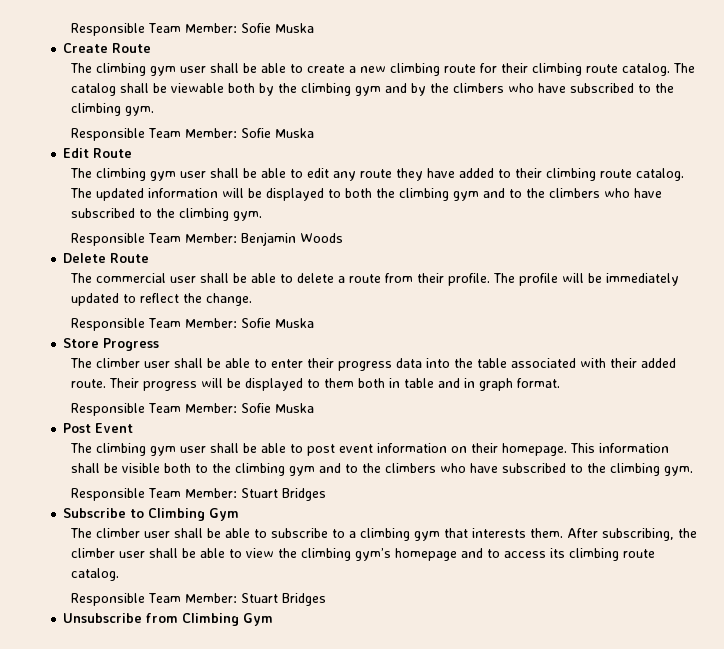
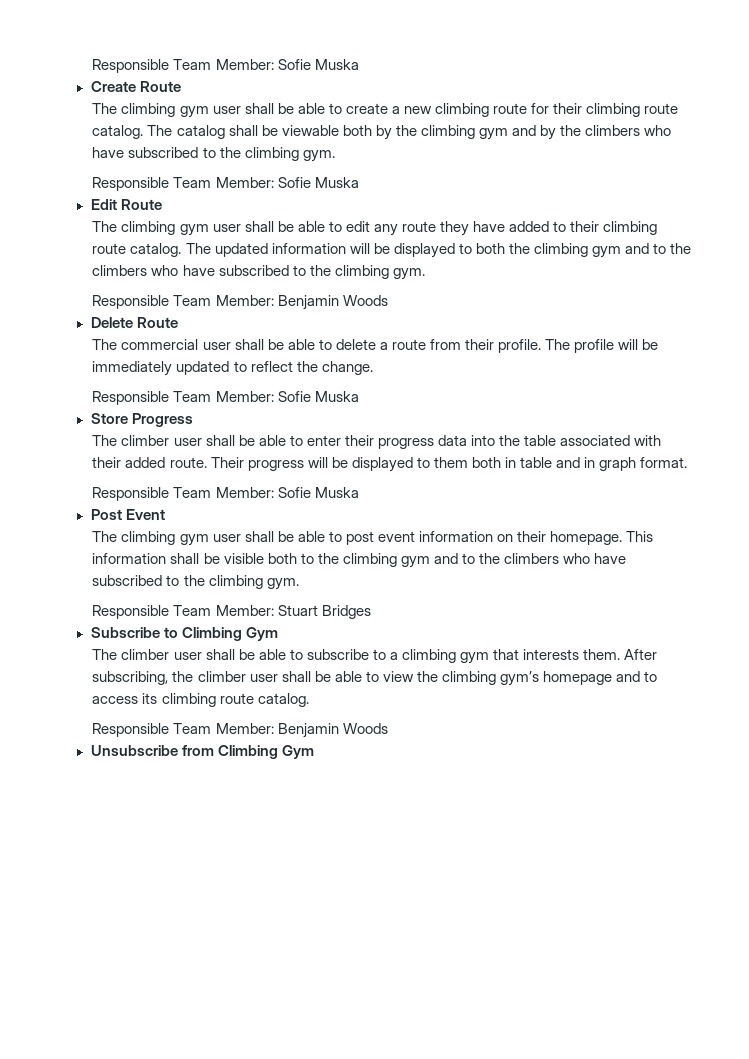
[240,593,326,606] Stuart Bridges -> [277,723,388,738] Benjamin Woods

